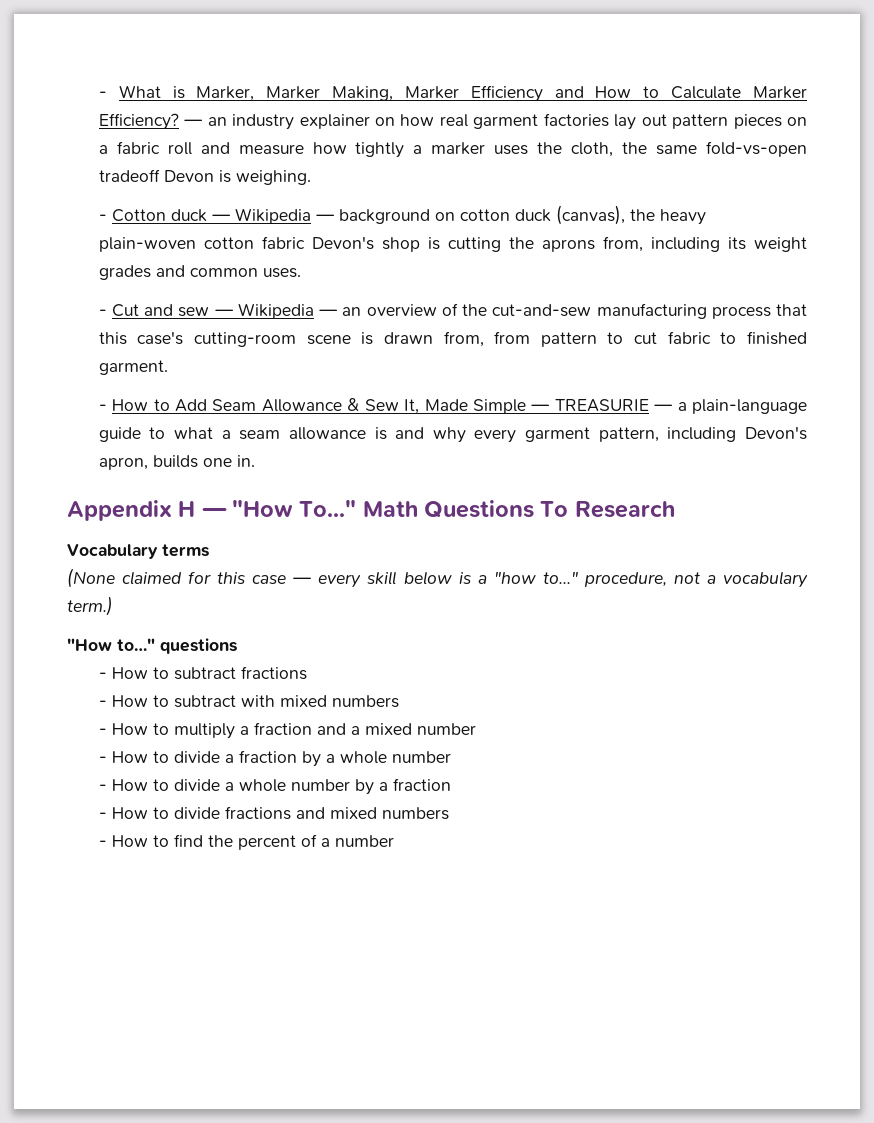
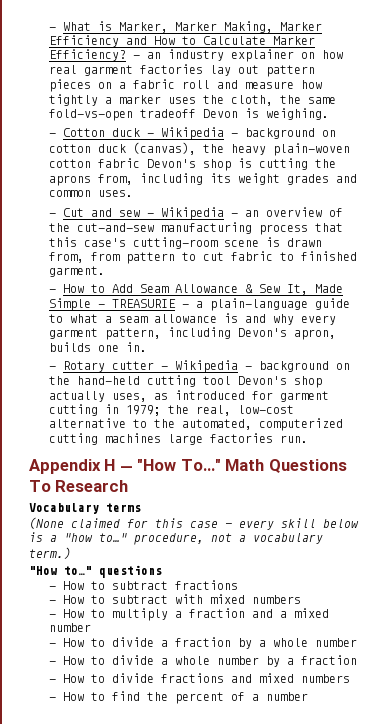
(255, 461) none -> [48,360,350,373] [48,375,322,388] [48,390,329,402] [48,404,294,416] [48,418,343,431] [48,433,308,445] // - Rotary cutter — Wikipedia — background on the hand-held cutting tool Devon's shop actually uses, as introduced for garment cutting in 1979; the real, low-cost alternative to the automated, computerized cutting machines large factories run.

